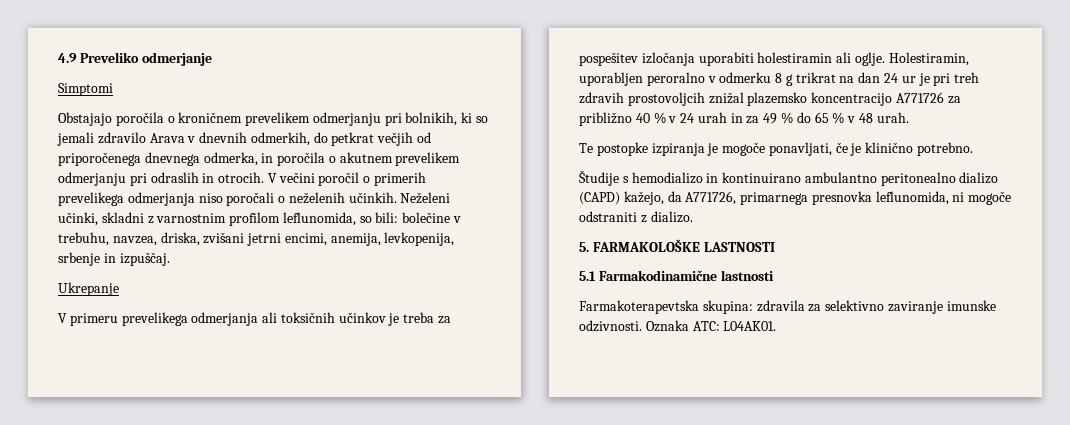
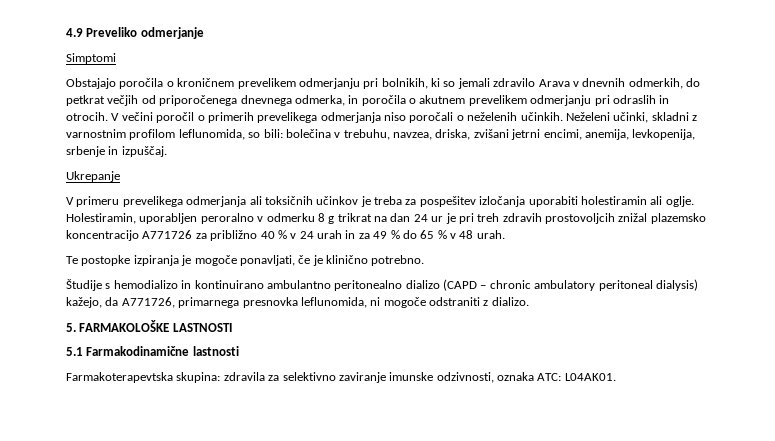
[402,212,451,223] bolečine -> [285,129,331,138] bolečina
[579,192,620,205] (CAPD) -> [443,279,698,291] (CAPD – chronic ambulatory peritoneal dialysis)
[579,320,689,332] odzivnosti. Oznaka -> [436,372,534,383] odzivnosti, oznaka

